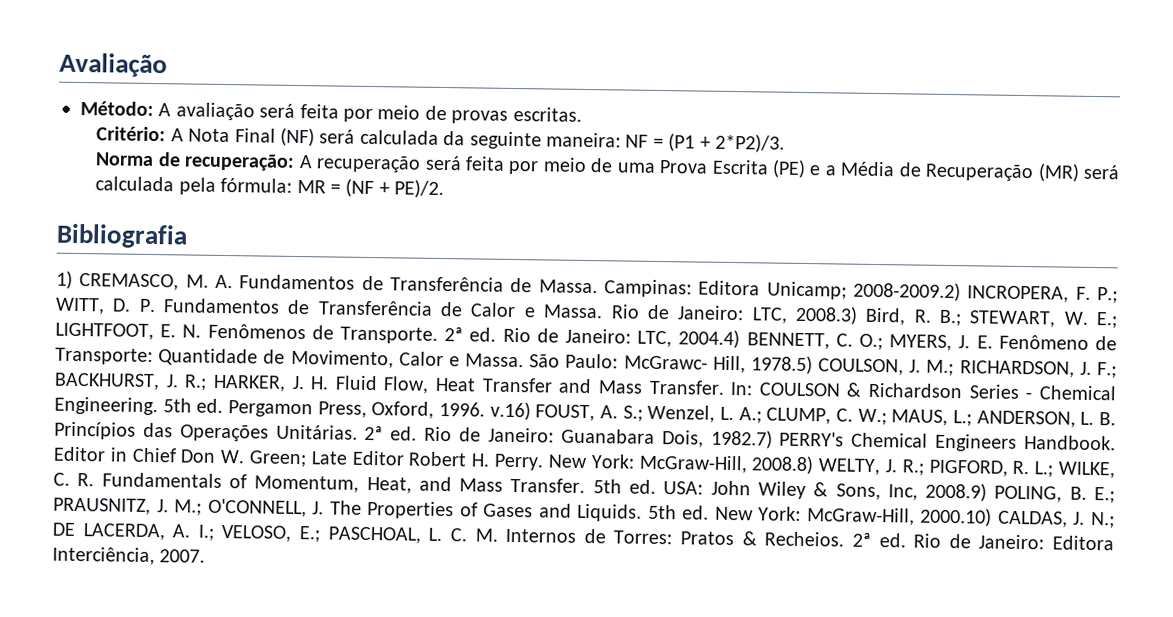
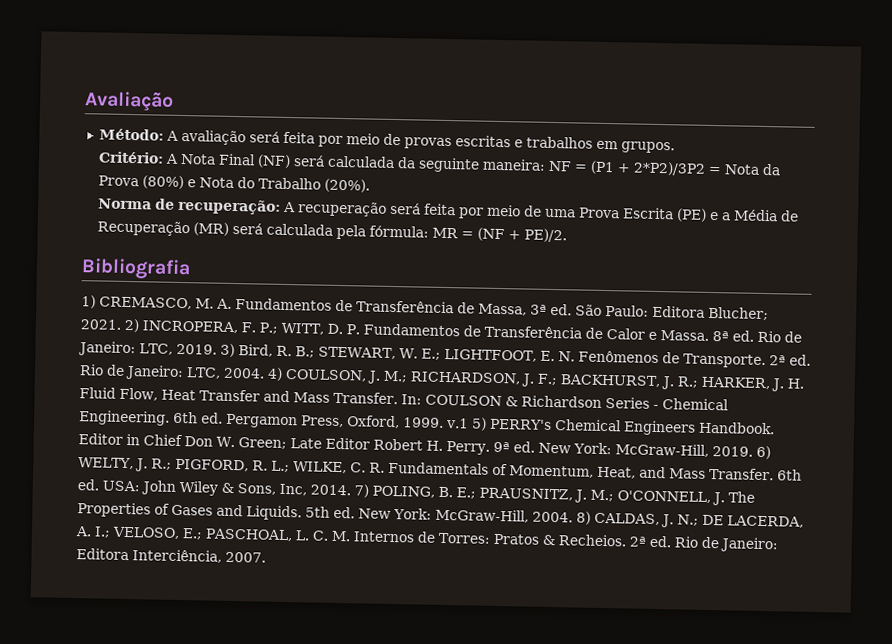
[512,106,582,122] escritas. -> [454,135,675,154] escritas e trabalhos em grupos.
[715,133,786,153] 2*P2)/3. -> [633,161,782,176] [98,175,371,193] 2*P2)/3P2 = Nota da Prova (80%) e Nota do Trabalho (20%).
[538,279,962,302] Massa. Campinas: Editora Unicamp; 2008-2009.2) -> [478,303,769,321] [80,318,139,333] Massa, 3ª ed. São Paulo: Editora Blucher; 2021. 2)
[610,304,858,325] Rio de Janeiro: LTC, 2008.3) -> [711,330,802,343] [78,341,235,358] 8ª ed. Rio de Janeiro: LTC, 2019. 3)
[678,329,1118,352] [55,347,813,375] 2004.4) BENNETT, C. O.; MYERS, J. E. Fenômeno de Transporte: Quantidade de Movimento, Calor e Massa. São Paulo: McGrawc- Hill, 1978.5) -> [222,367,283,381] 2004. 4)
[162,398,192,413] 5th -> [173,411,198,424] 6th
[439,401,1116,428] [54,421,773,449] 1996. v.16) FOUST, A. S.; Wenzel, L. A.; CLUMP, C. W.; MAUS, L.; ANDERSON, L. B. Princípios das Operações Unitárias. 2ª ed. Rio de Janeiro: Guanabara Dois, 1982.7) -> [403,417,487,431] 1999. v.1 5)
[547,454,814,475] New York: McGraw-Hill, 2008.8) -> [492,441,771,460] 9ª ed. New York: McGraw-Hill, 2019. 6)
[592,479,622,494] 5th -> [776,469,802,481] 6th
[925,482,988,502] 2008.9) -> [310,484,369,498] 2014. 7)
[920,507,993,527] 2000.10) -> [531,511,591,525] 2004. 8)

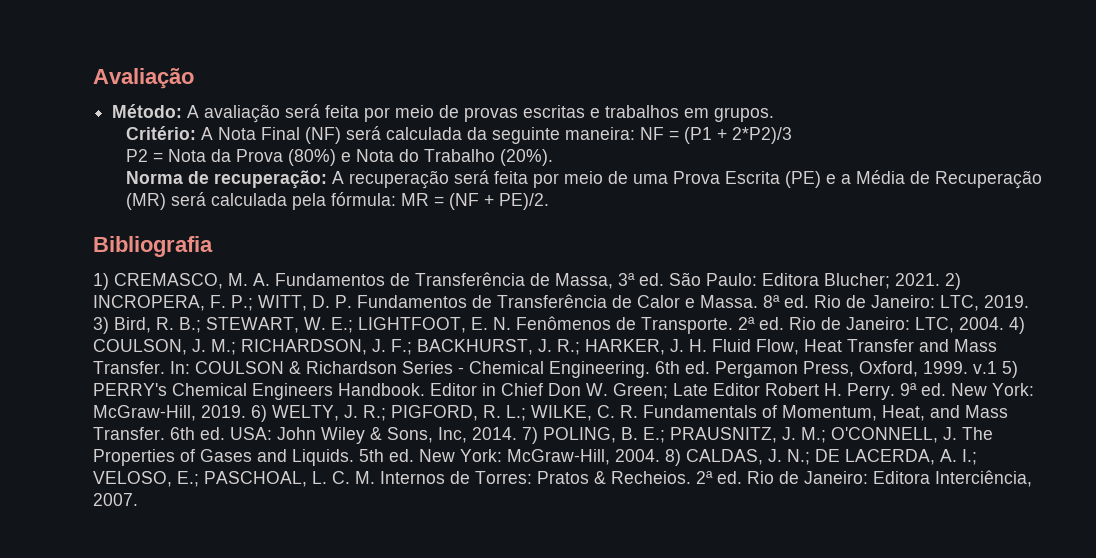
[633,161,707,176] 2*P2)/3P2 -> [732,127,793,144] [126,149,149,162] 2*P2)/3 // P2

